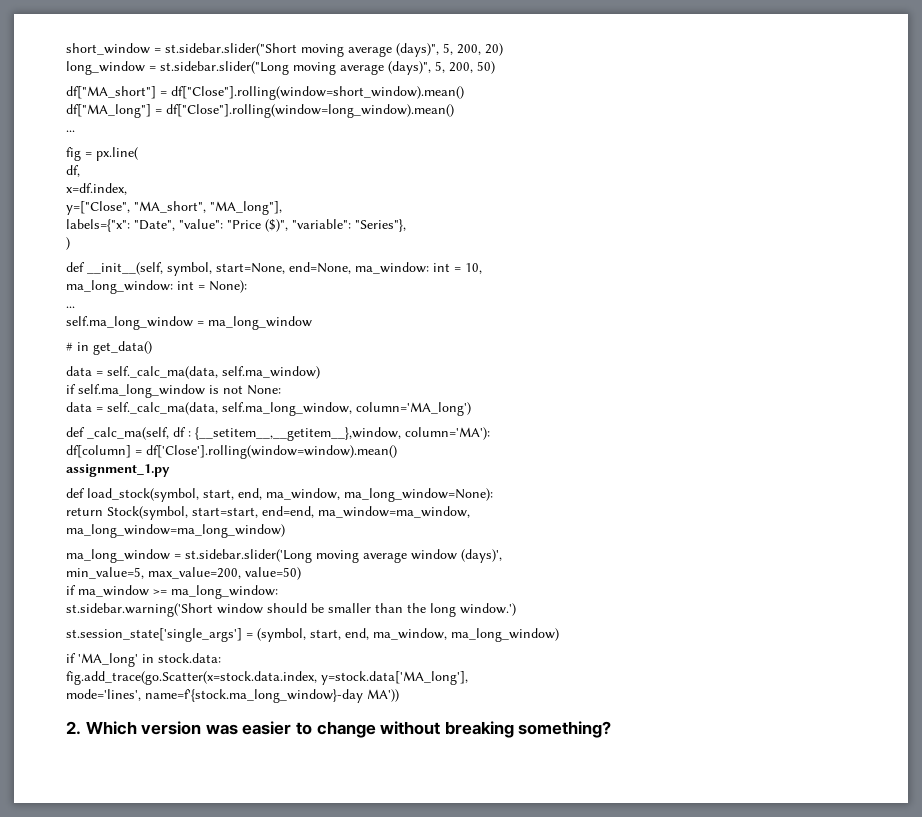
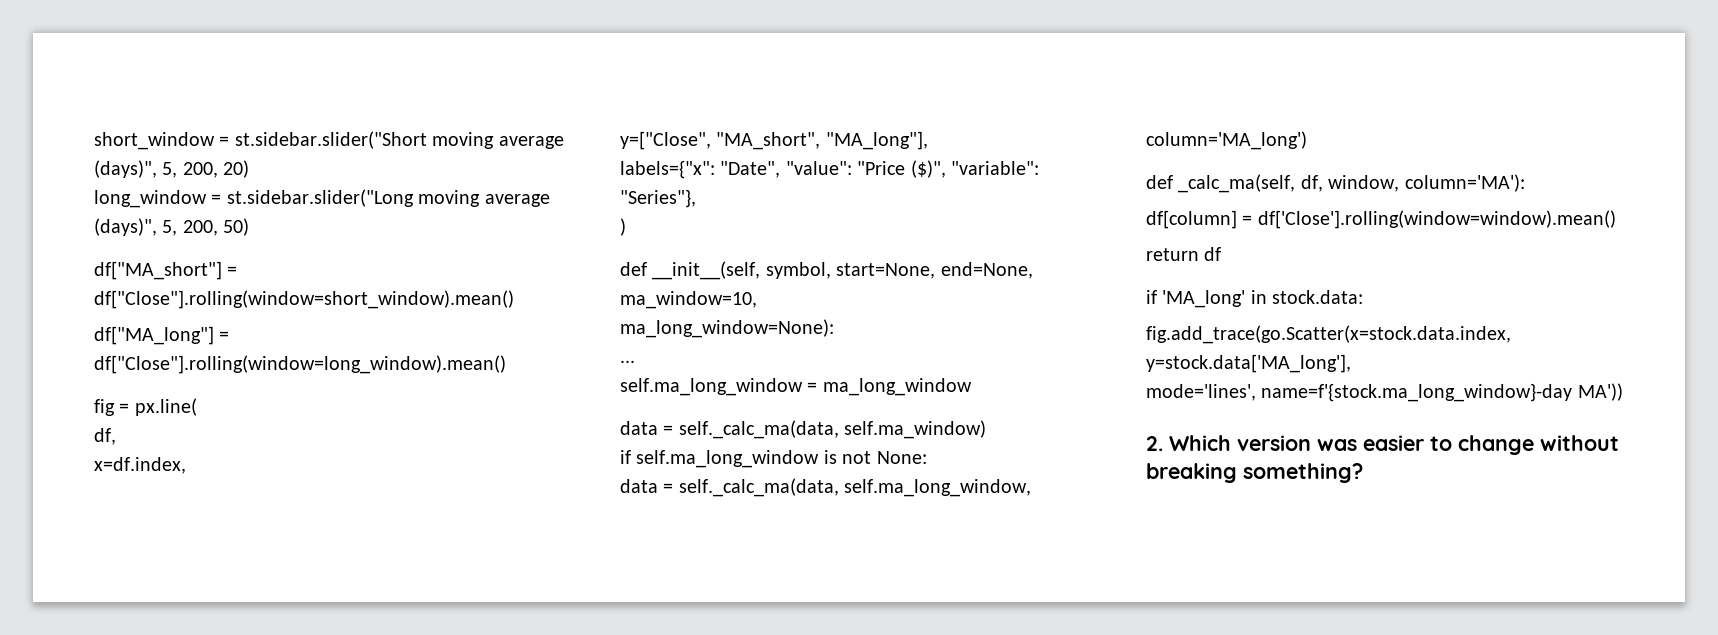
[66,130,75,132] // ... -> (506, 364) none
[355,262,482,274] [66,280,247,294] ma_window: int = 10, // ma_long_window: int = None): -> [620,291,757,309] [620,319,834,338] ma_window=10, // ma_long_window=None):
[66,341,152,355] // # in get_data() -> (972, 387) none
[173,427,401,441] df : {__setitem__,__getitem__},window, -> [1300,175,1400,192] df, window,
[66,464,170,477] [66,488,493,502] [66,506,470,520] [66,524,285,538] [66,549,502,563] [66,567,301,580] [66,585,278,599] [66,603,516,617] [66,628,559,642] assignment_1.py // def load_stock(symbol, start, end, ma_window, ma_long_window=None): // return Stock(symbol, start=start, end=end, ma_window=ma_window, // ma_long_window=ma_long_window) // ma_long_window = st.sidebar.slider('Long moving average window (days)', // min_value=5, max_value=200, value=50) // if ma_window >= ma_long_window: // st.sidebar.warning('Short window should be smaller than the long window.') // st.session_state['single_args'] = (symbol, start, end, ma_window, ma_long_window) -> [1146,247,1222,261] return df

